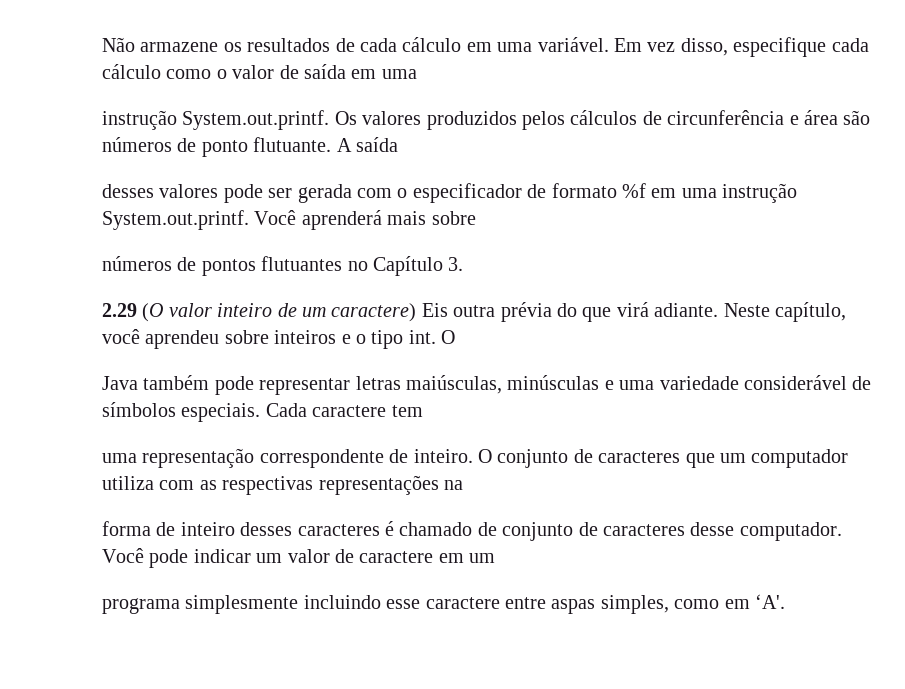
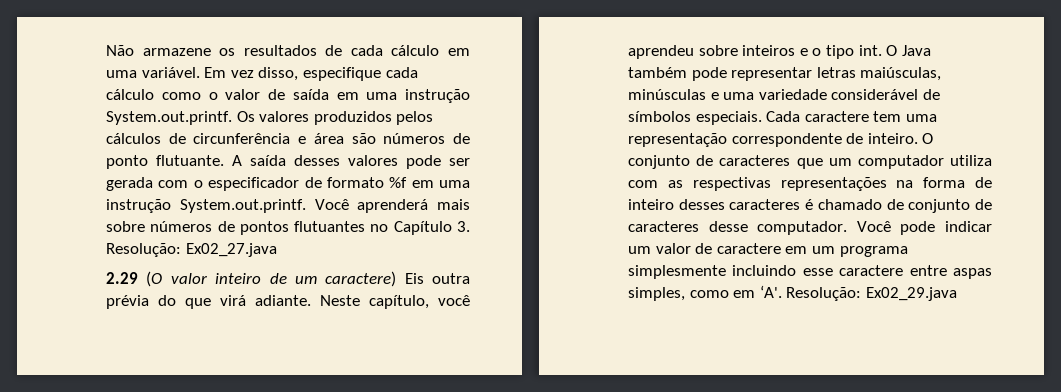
(417, 74) // -> (398, 96) none
(398, 144) // -> (286, 160) none
(476, 218) // -> (145, 226) none
(464, 264) none -> [106,243,277,257] Resolução: Ex02_27.java
(456, 337) // -> (898, 50) none
(423, 411) // -> (902, 116) none
(463, 485) // -> (914, 184) none
(496, 558) // -> (835, 250) none
(785, 601) none -> [786,287,957,301] Resolução: Ex02_29.java

